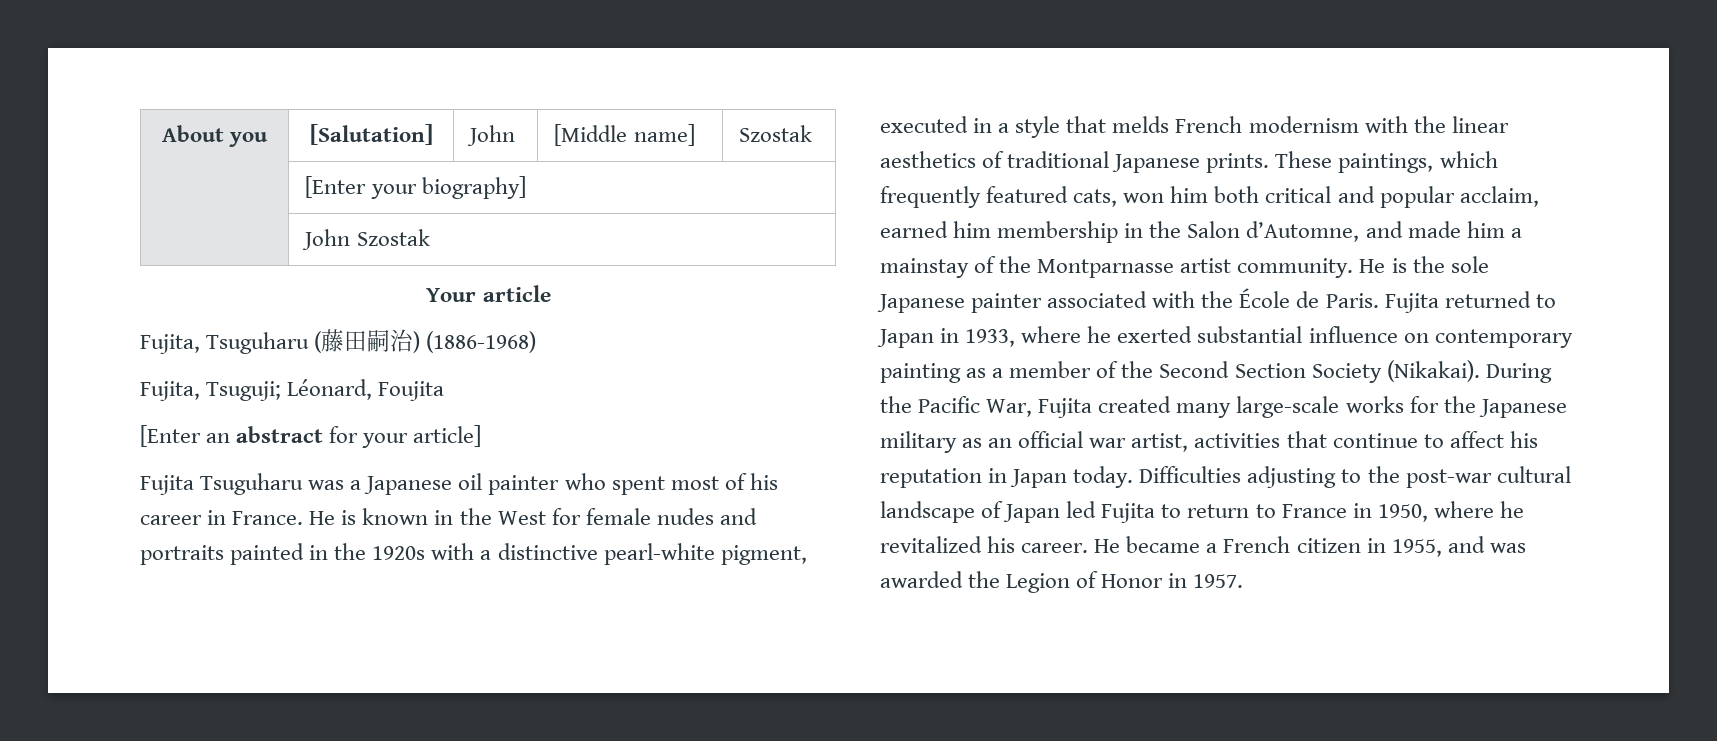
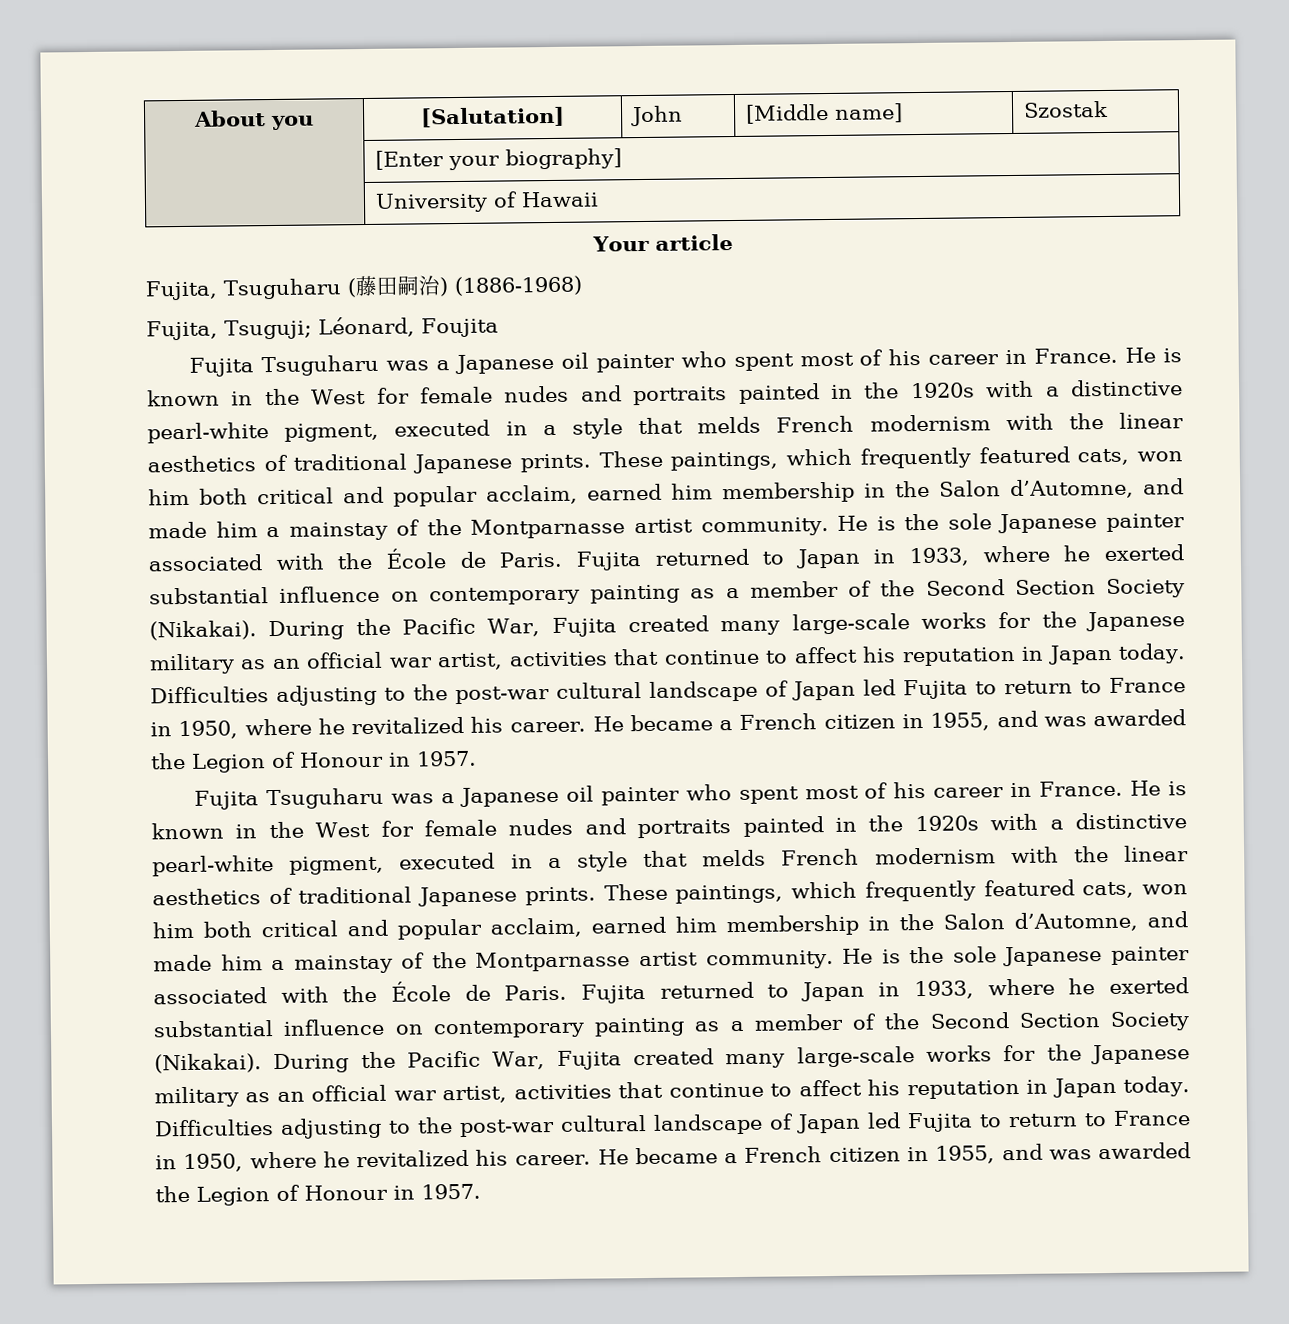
[302,229,430,250] John Szostak -> [374,191,599,213] University of Hawaii
[140,425,482,448] // [Enter an abstract for your article] -> (499, 327) none
[1101,573,1244,588] Honor in 1957. -> [299,750,477,768] [194,780,1187,810] [151,812,1187,840] [152,845,1189,877] [152,879,1189,907] [152,911,1188,940] [153,946,1190,974] [153,977,1189,1005] [153,1011,1190,1039] [154,1044,1190,1074] [154,1076,1191,1108] [154,1110,1191,1139] [155,1142,1191,1173] [155,1183,481,1206] Honour in 1957. // Fujita Tsuguharu was a Japanese oil painter who spent most of his career in France. He is known in the West for female nudes and portraits painted in the 1920s with a distinctive pearl-white pigment, executed in a style that melds French modernism with the linear aesthetics of traditional Japanese prints. These paintings, which frequently featured cats, won him both critical and popular acclaim, earned him membership in the Salon d’Automne, and made him a mainstay of the Montparnasse artist community. He is the sole Japanese painter associated with the École de Paris. Fujita returned to Japan in 1933, where he exerted substantial influence on contemporary painting as a member of the Second Section Society (Nikakai). During the Pacific War, Fujita created many large-scale works for the Japanese military as an official war artist, activities that continue to affect his reputation in Japan today. Difficulties adjusting to the post-war cultural landscape of Japan led Fujita to return to France in 1950, where he revitalized his career. He became a French citizen in 1955, and was awarded the Legion of Honour in 1957.

